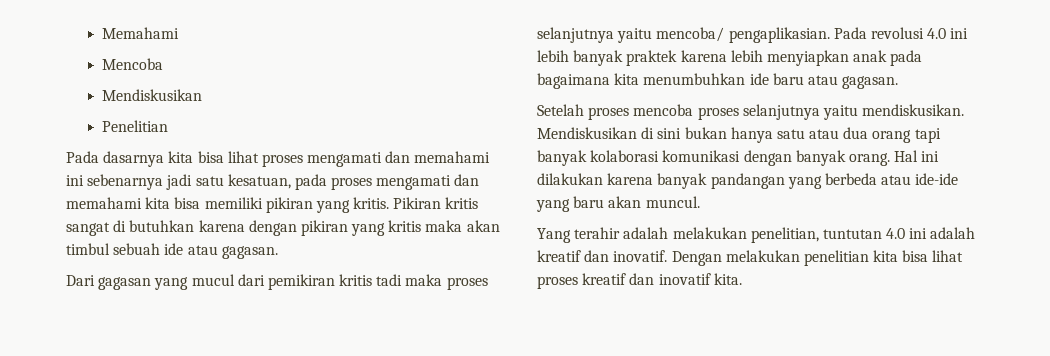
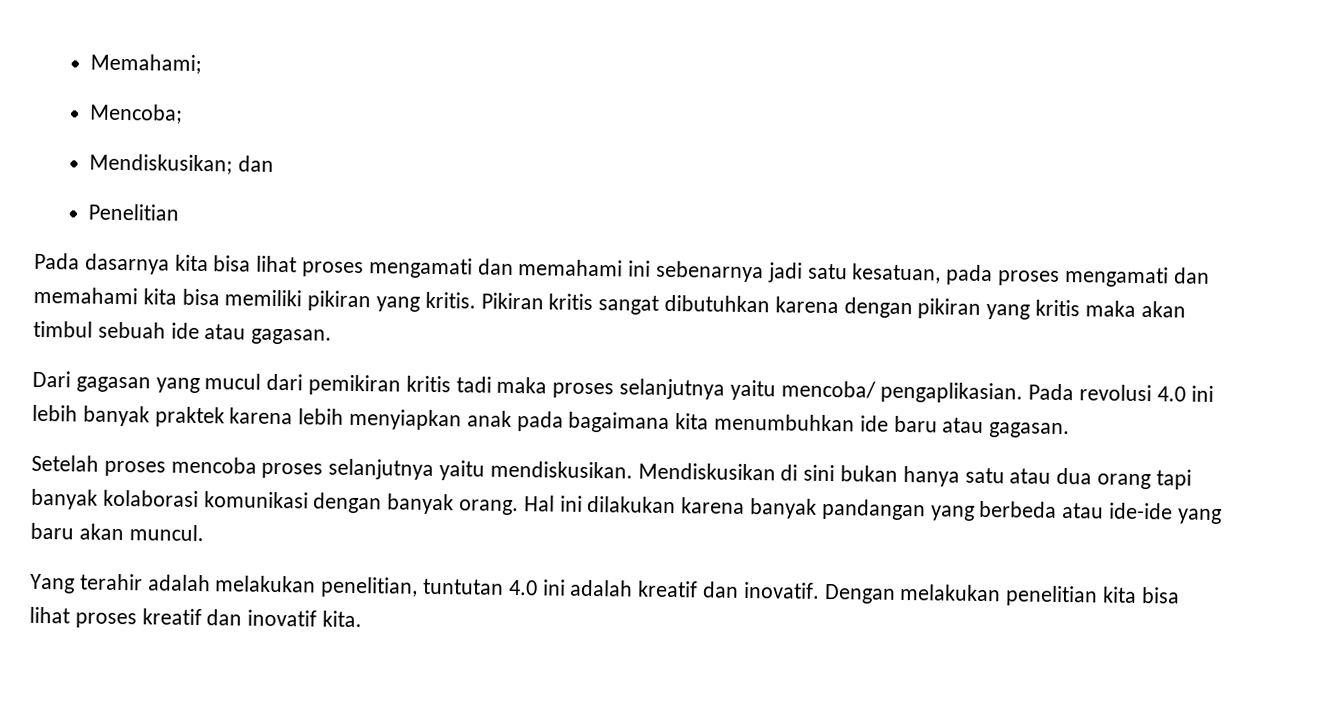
[102,27,180,39] [102,58,164,70] [102,89,203,101] Memahami // Mencoba // Mendiskusikan -> [89,53,202,75] [88,103,183,124] [88,153,274,175] Memahami; // Mencoba; // Mendiskusikan; dan
[113,220,195,232] di butuhkan -> [664,294,771,313] dibutuhkan

